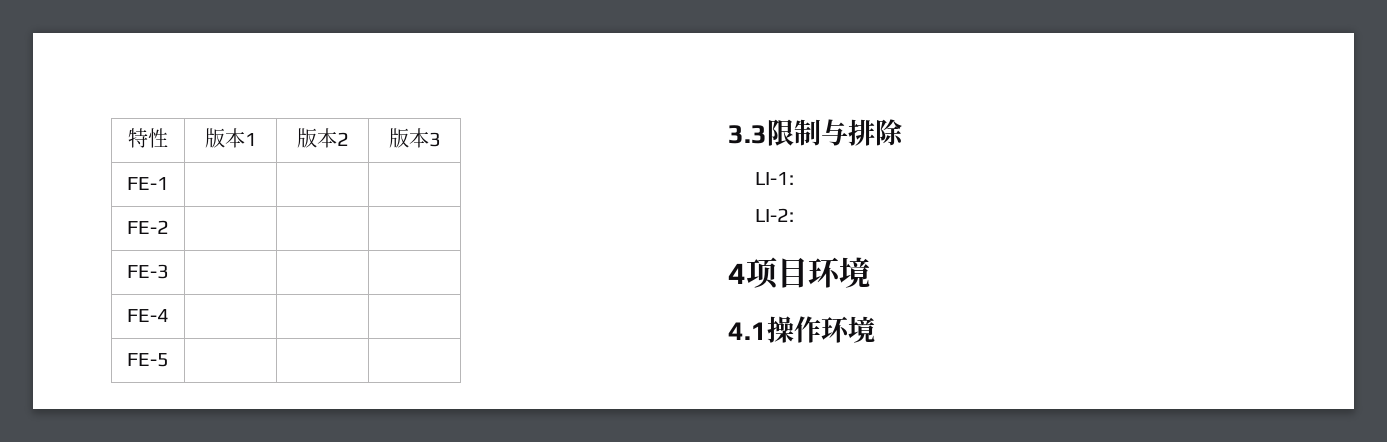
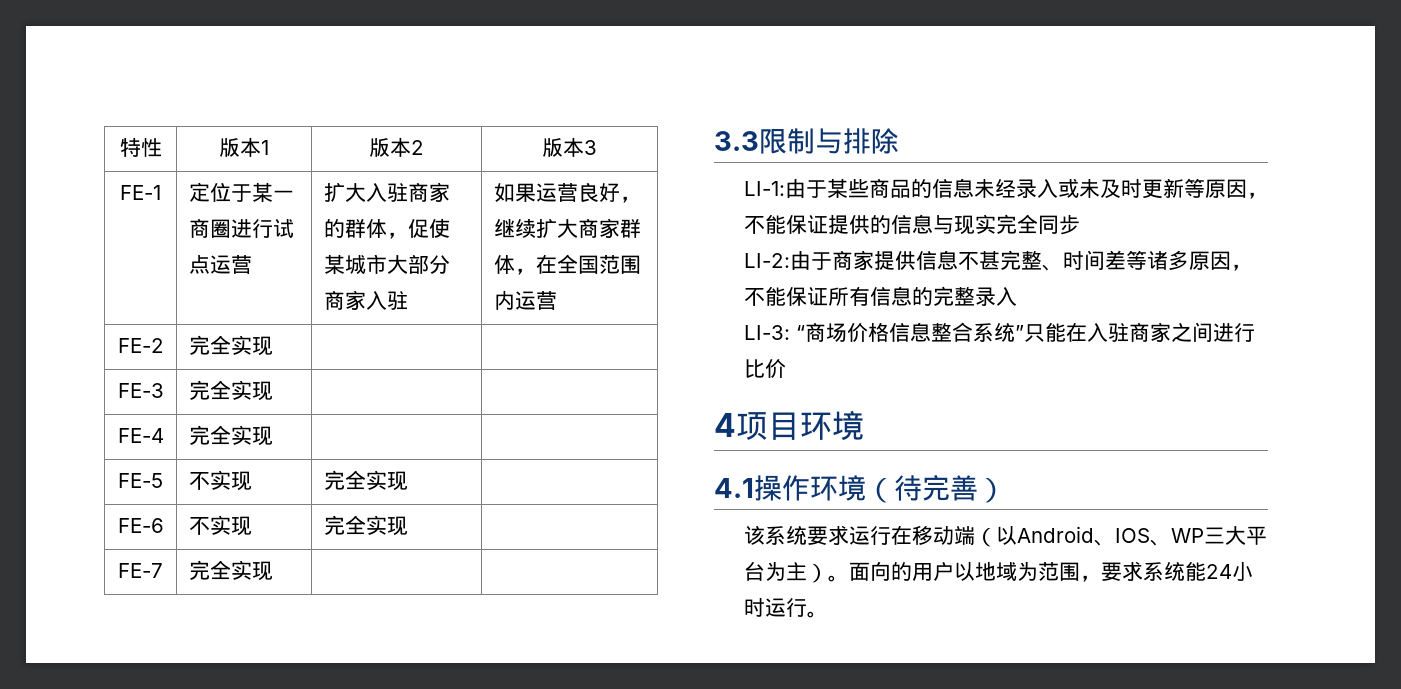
(169, 183) | | -> [188,182,294,202] [188,218,294,238] [188,255,252,274] [323,182,450,202] [323,218,450,239] [323,254,450,275] [323,290,408,310] [493,182,641,203] [493,218,641,238] [493,254,641,275] [493,290,557,310] 定位于某一商圈进行试点运营 | 扩大入驻商家的群体，促使某城市大部分商家入驻 | 如果运营良好，继续扩大商家群体，在全国范围内运营
(169, 227) none -> [188,335,273,356] 完全实现
(169, 271) none -> [188,380,273,401] 完全实现
(169, 315) none -> [188,425,273,446] 完全实现
(169, 360) none -> [188,470,252,491] [323,470,408,491] [117,518,164,533] [188,515,252,536] [323,515,408,536] [118,563,163,578] [188,560,273,581] 不实现 | 完全实现 | // FE-6 | 不实现 | 完全实现 | // FE-7 | 完全实现
[754,208,794,222] // LI-2: -> [784,178,1268,199] [743,214,1080,235] [743,250,1252,271] [743,286,1017,306] [743,322,1255,342] [743,359,786,378] 由于某些商品的信息未经录入或未及时更新等原因，不能保证提供的信息与现实完全同步 // LI-2:由于商家提供信息不甚完整、时间差等诸多原因，不能保证所有信息的完整录入 // LI-3: “商场价格信息整合系统”只能在入驻商家之间进行比价
(875, 329) none -> [866,475,1006,503] [743,525,1267,547] [743,561,1253,583] [743,598,828,618] （待完善） // 该系统要求运行在移动端（以Android、IOS、WP三大平台为主）。面向的用户以地域为范围，要求系统能24小时运行。

